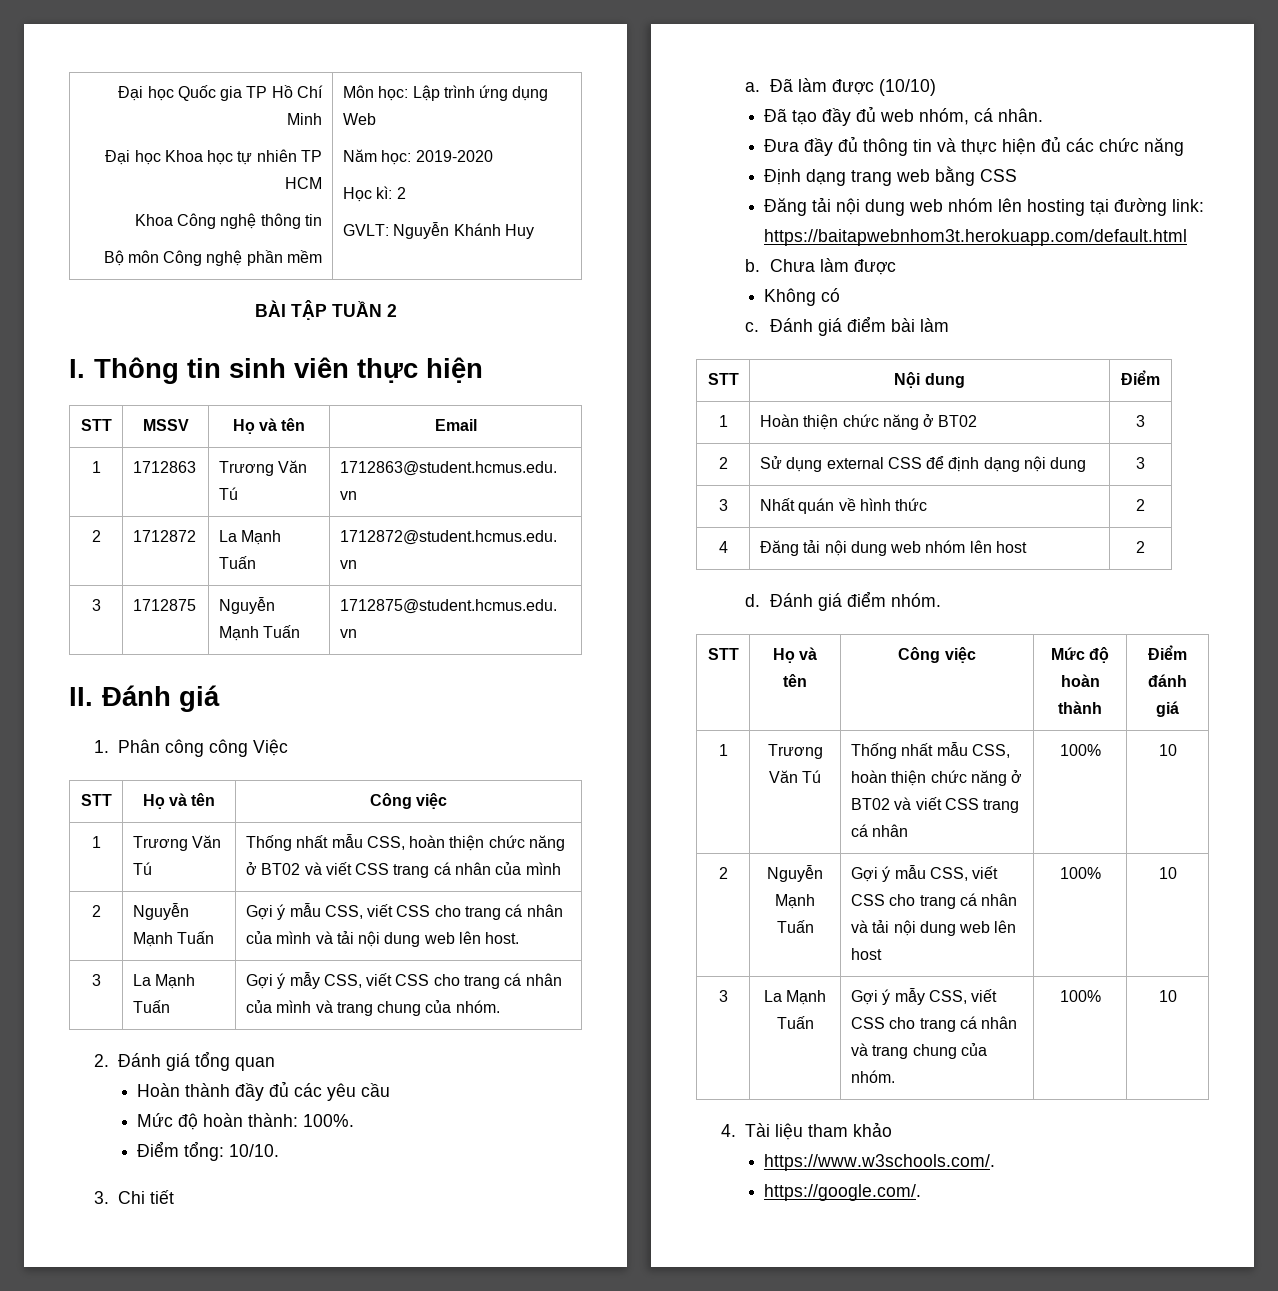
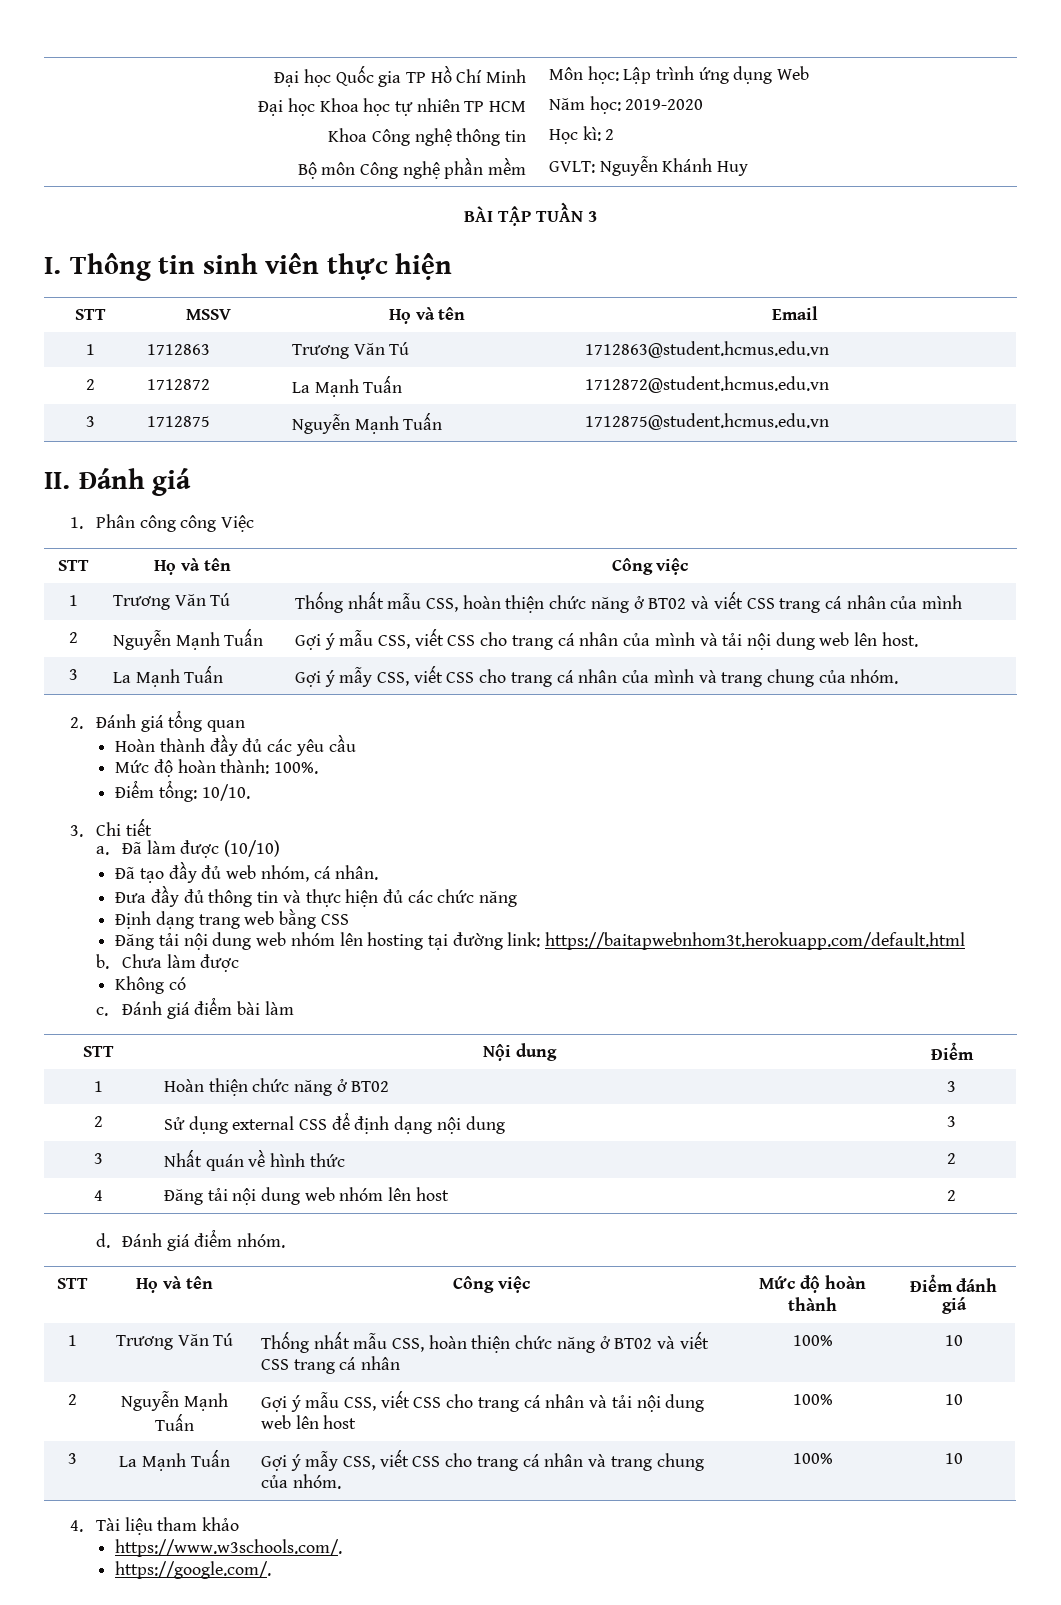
[386,304,397,317] 2 -> [587,211,597,222] 3

